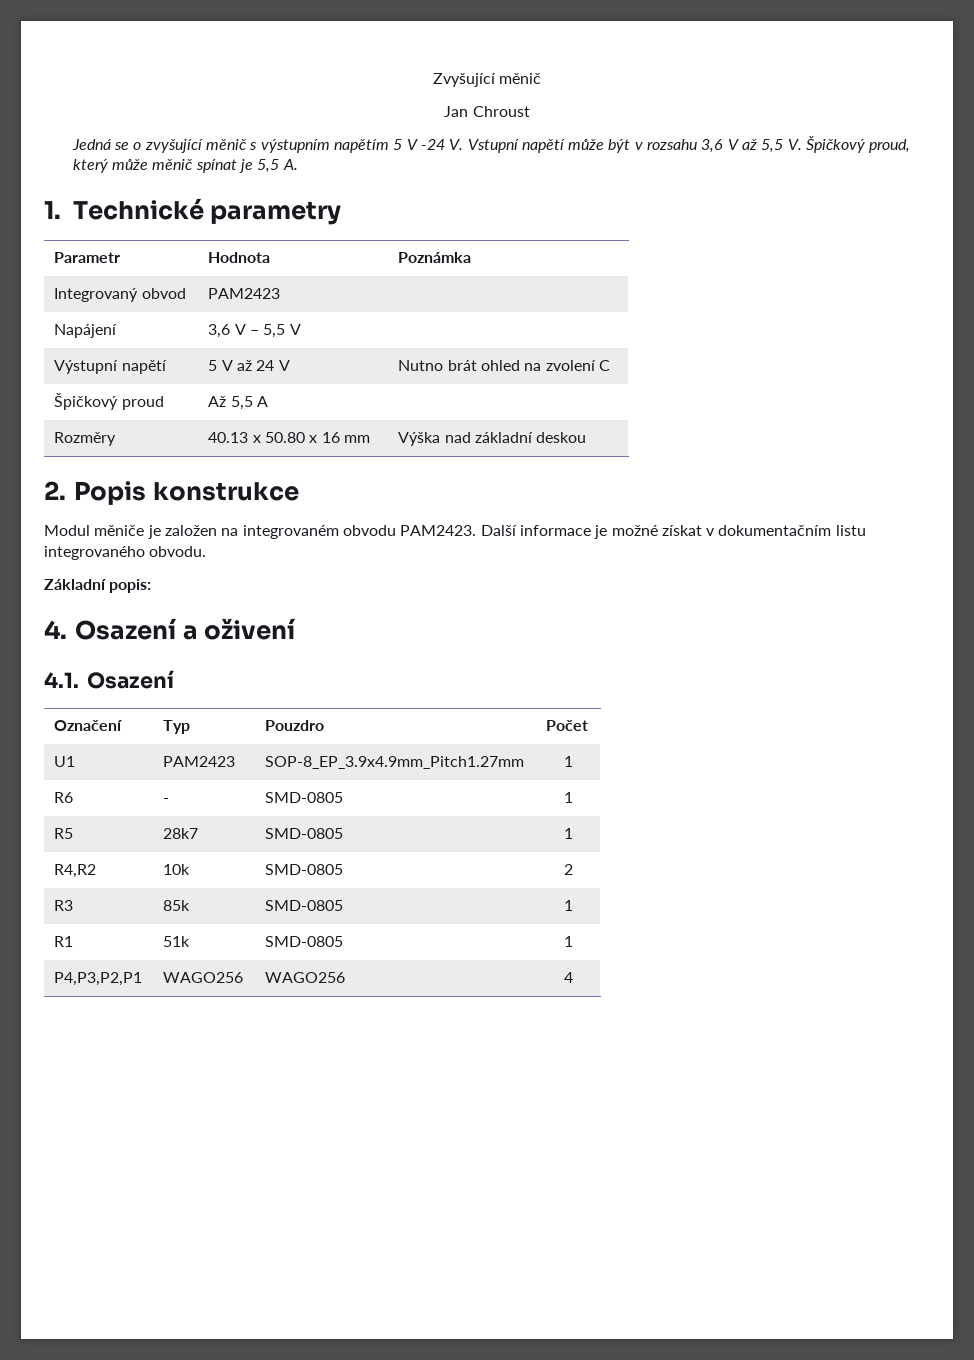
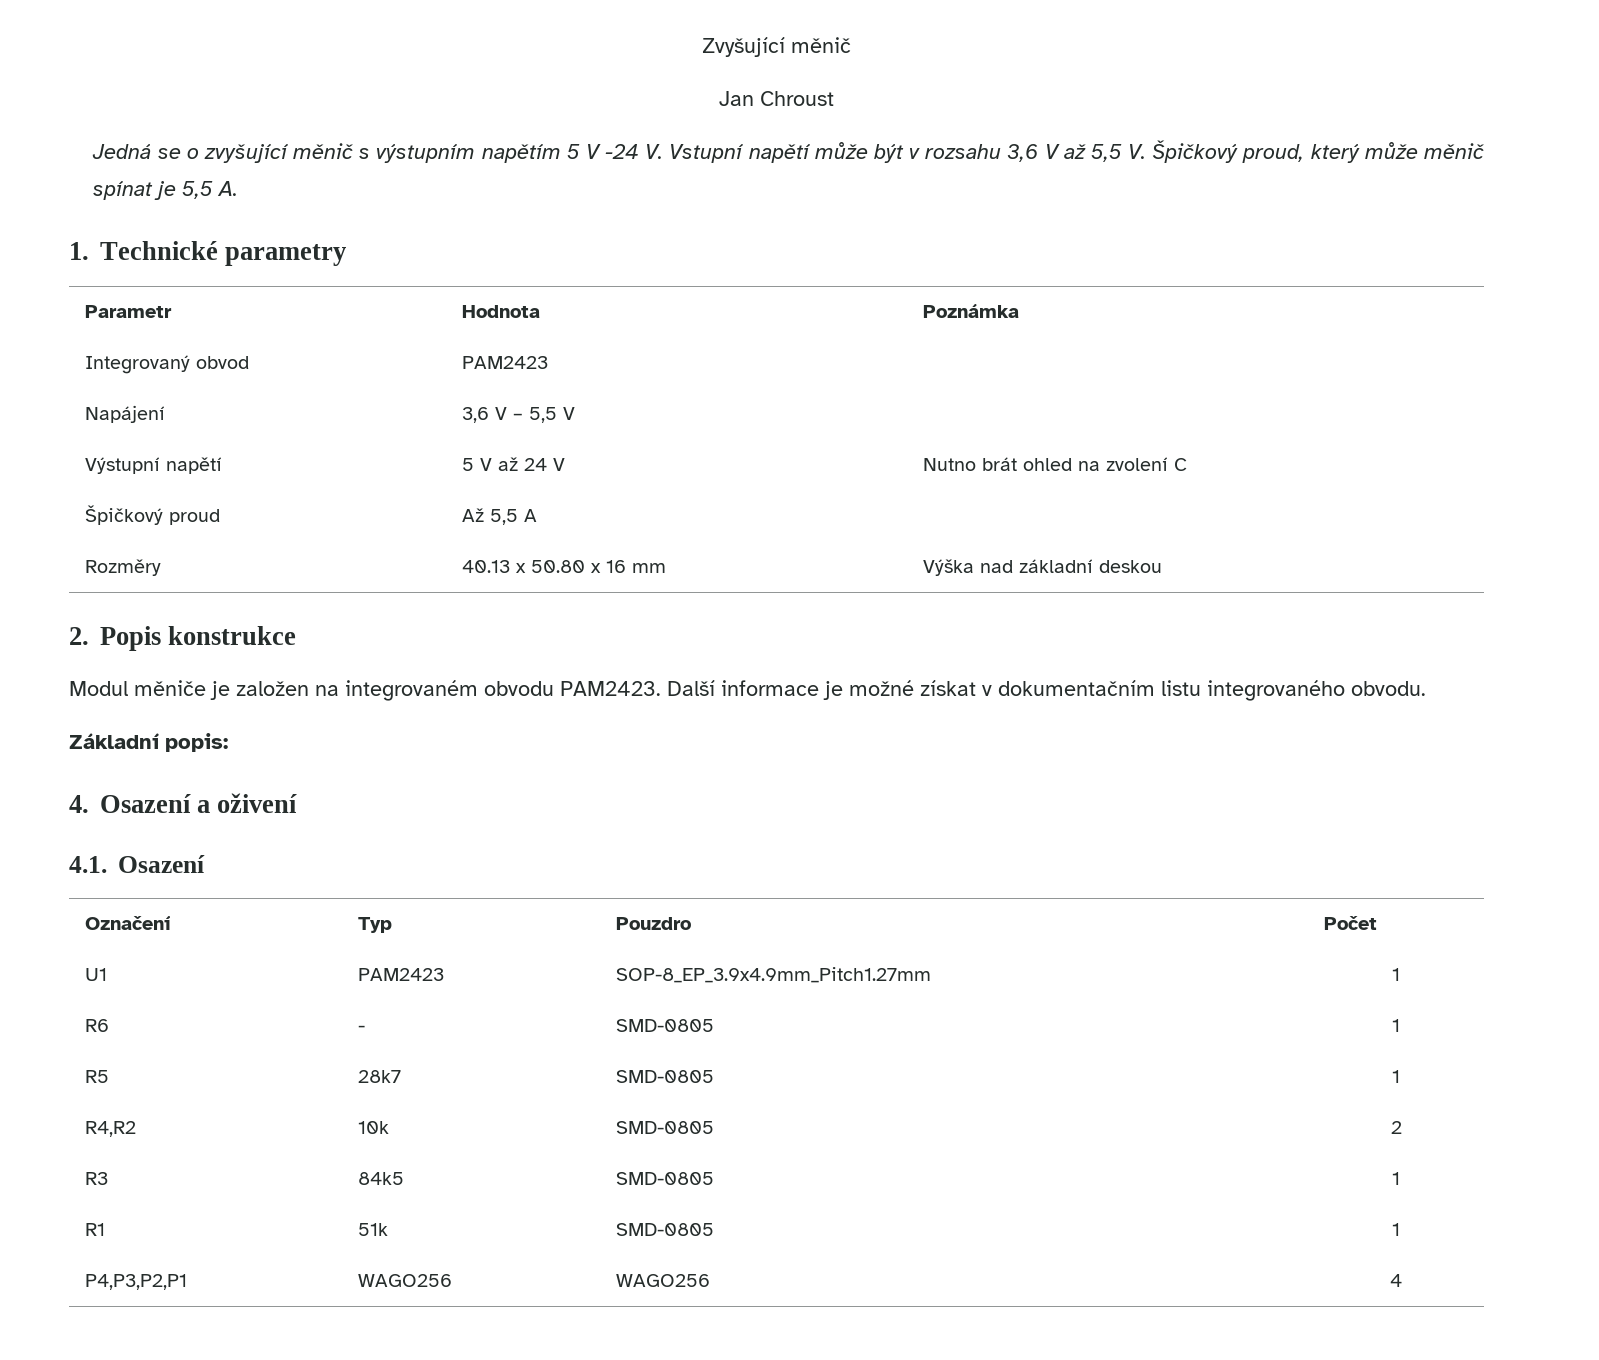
[163,900,191,911] 85k -> [357,1172,404,1185] 84k5

